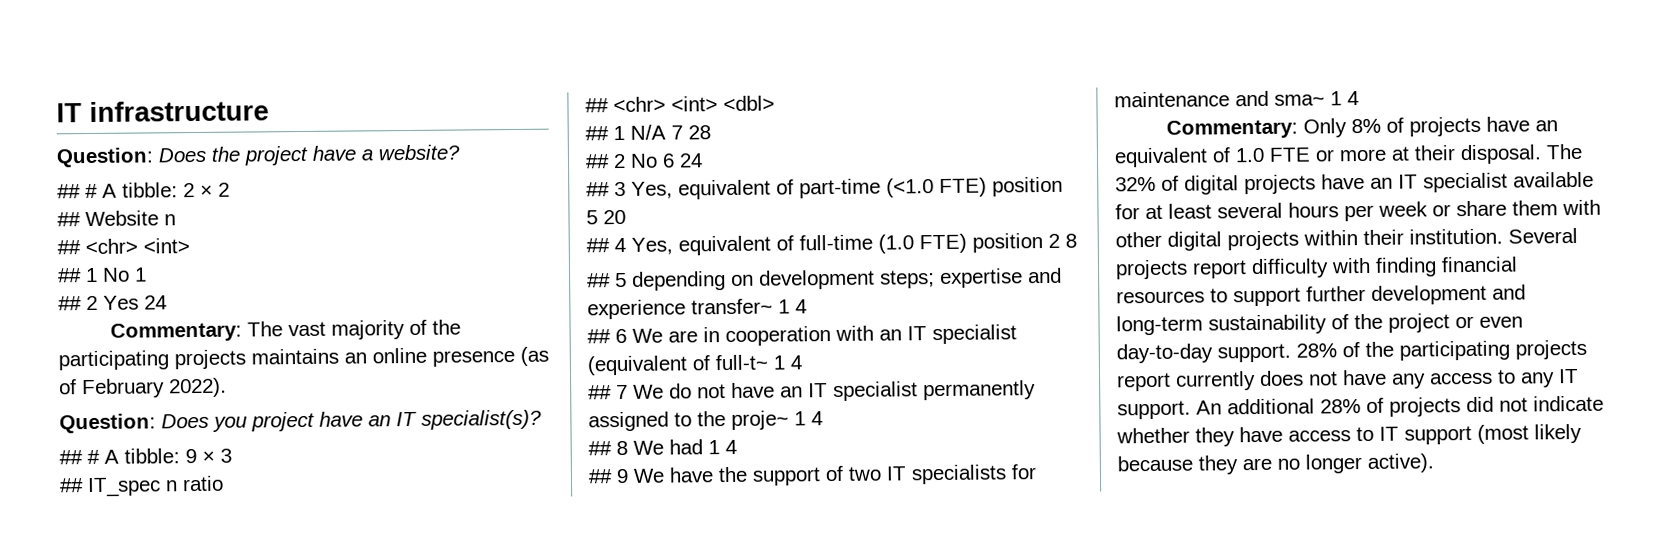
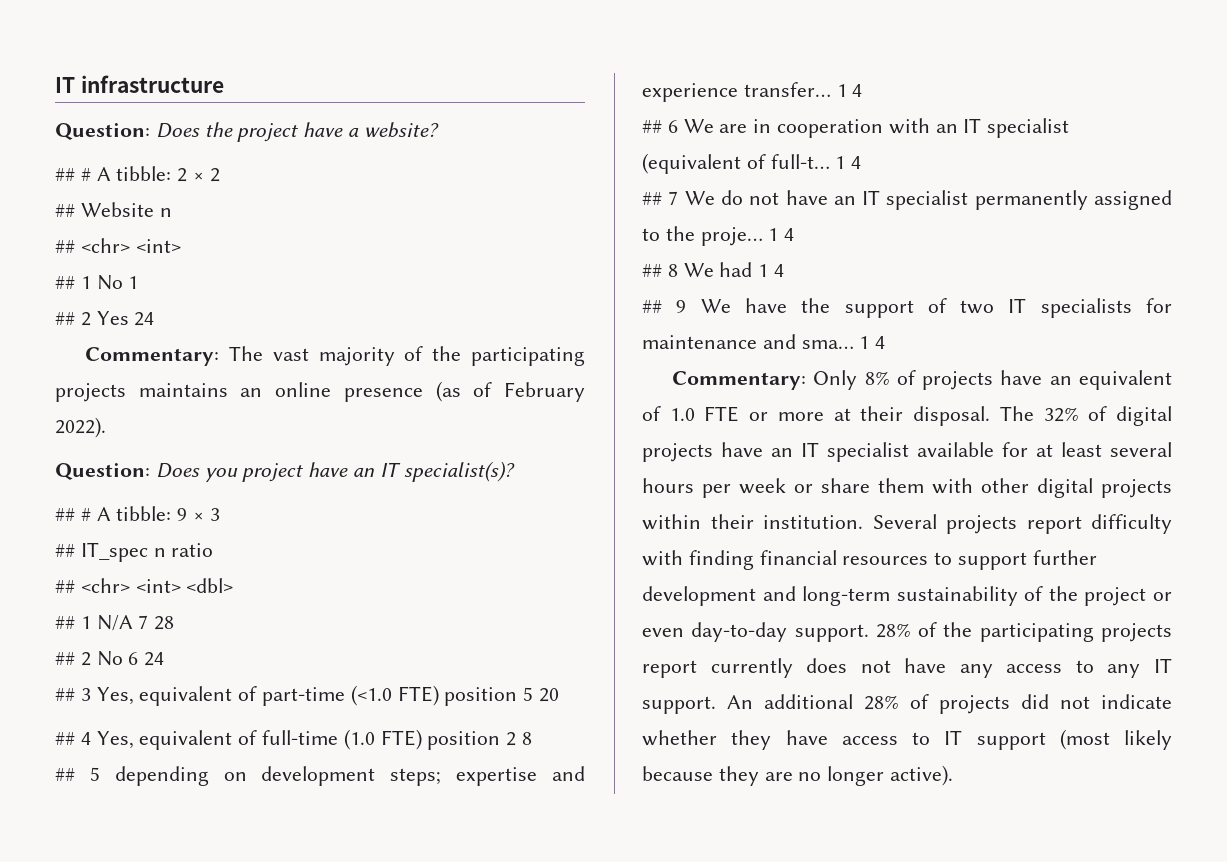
[691,298,773,315] transfer~ -> [743,82,831,97] transfer…
[715,354,768,371] full-t~ -> [770,154,830,169] full-t…
[731,410,789,430] proje~ -> [700,227,763,246] proje…
[1274,94,1325,106] sma~ -> [801,340,854,349] sma…

